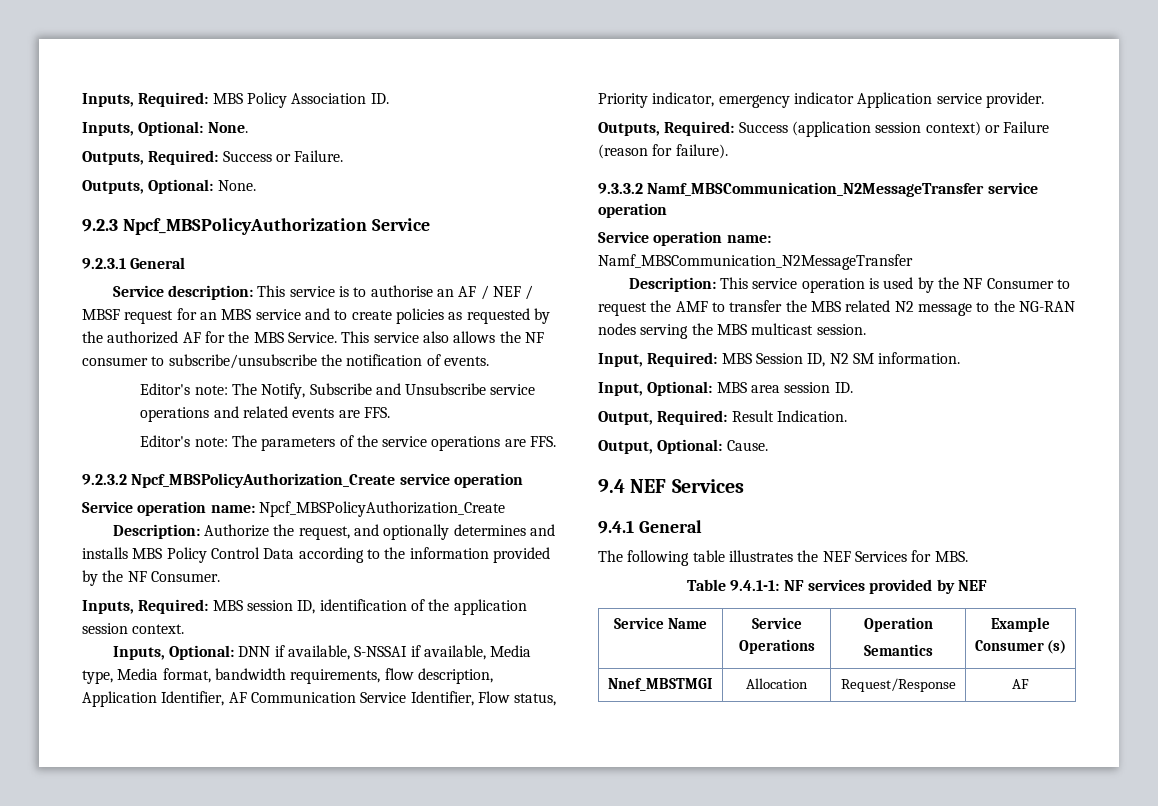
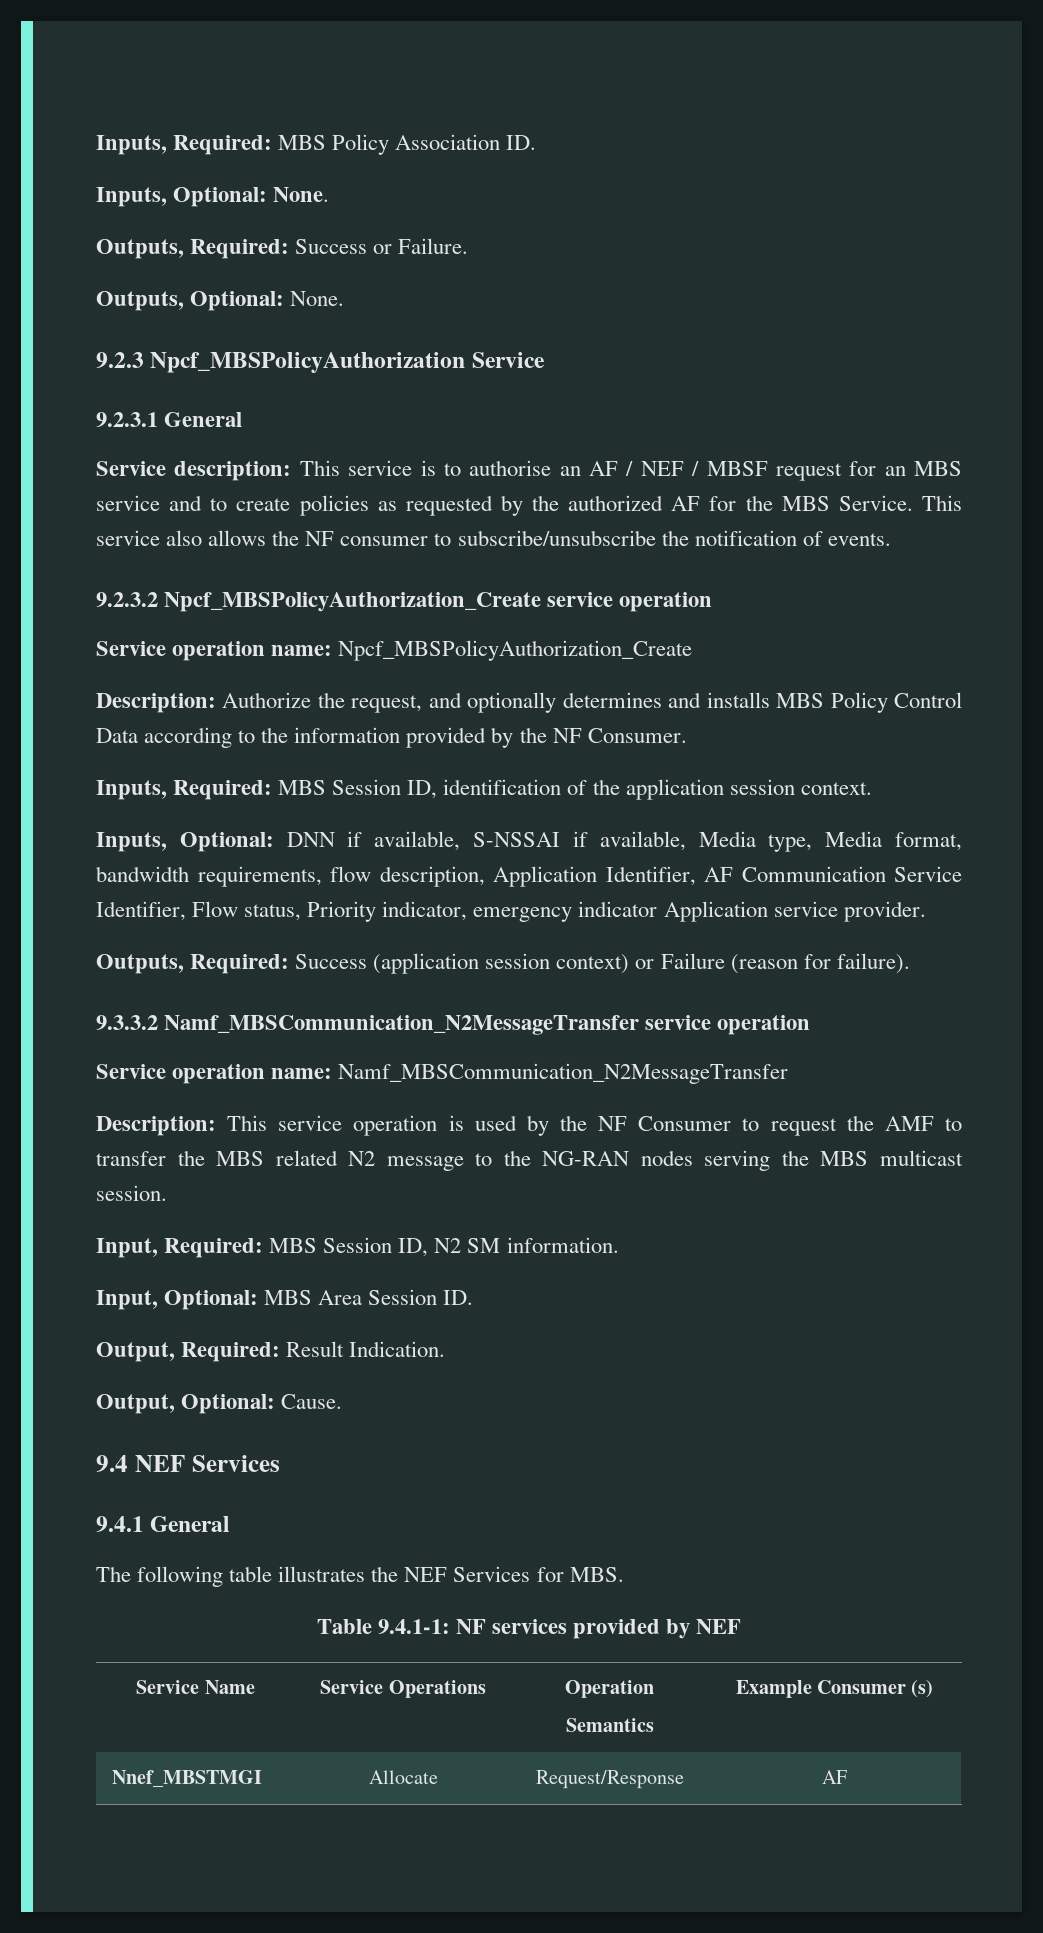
[140,383,536,399] [140,406,390,422] [140,435,557,451] // Editor's note: The Notify, Subscribe and Unsubscribe service operations and related events are FFS. // Editor's note: The parameters of the service operations are FFS. -> (891, 539) none
[246,600,293,611] session -> [332,779,402,795] Session
[750,382,831,393] area session -> [318,1289,438,1305] Area Session
[746,678,808,689] Allocation -> [368,1770,438,1784] Allocate

